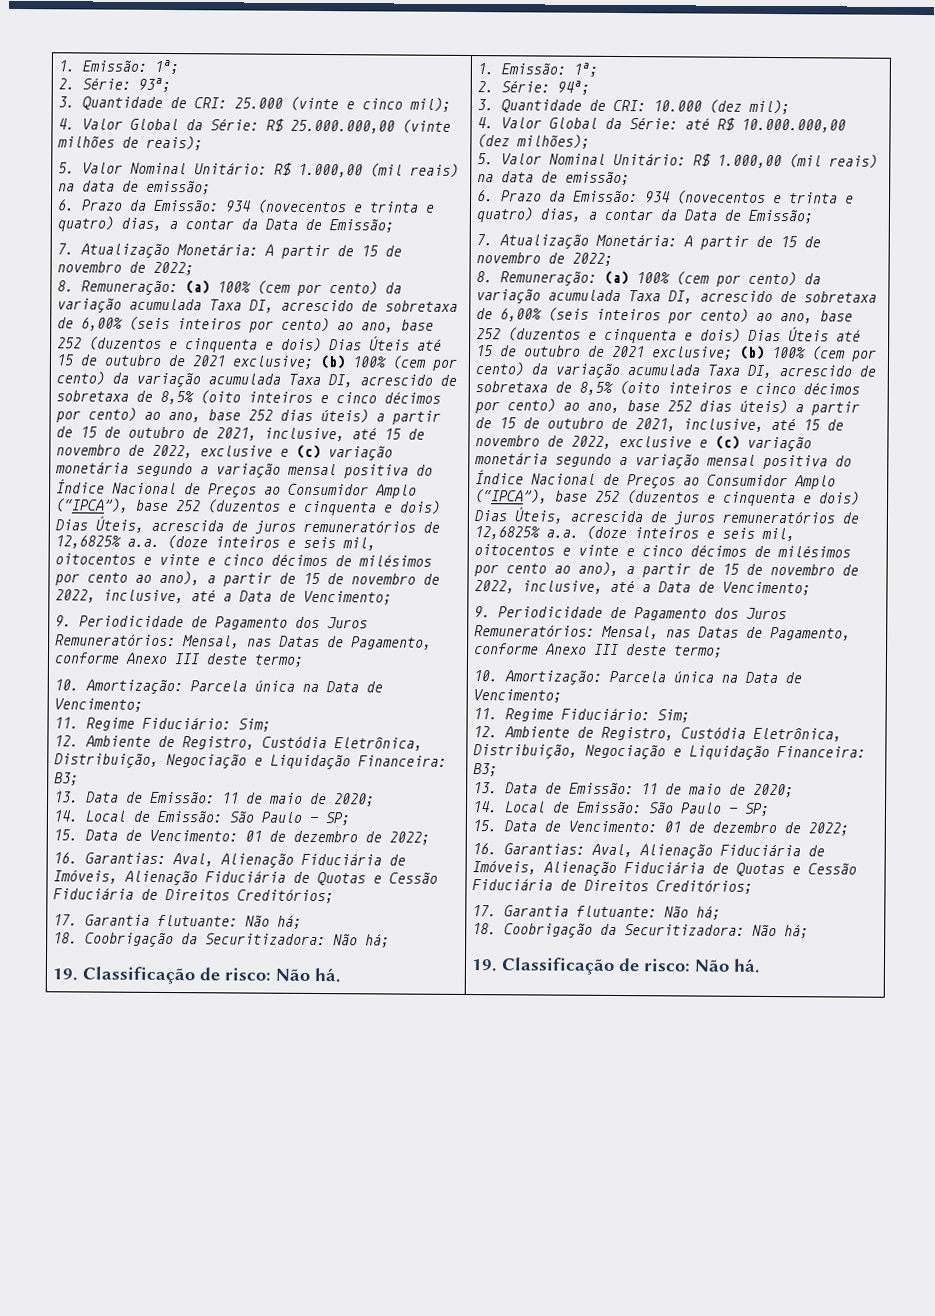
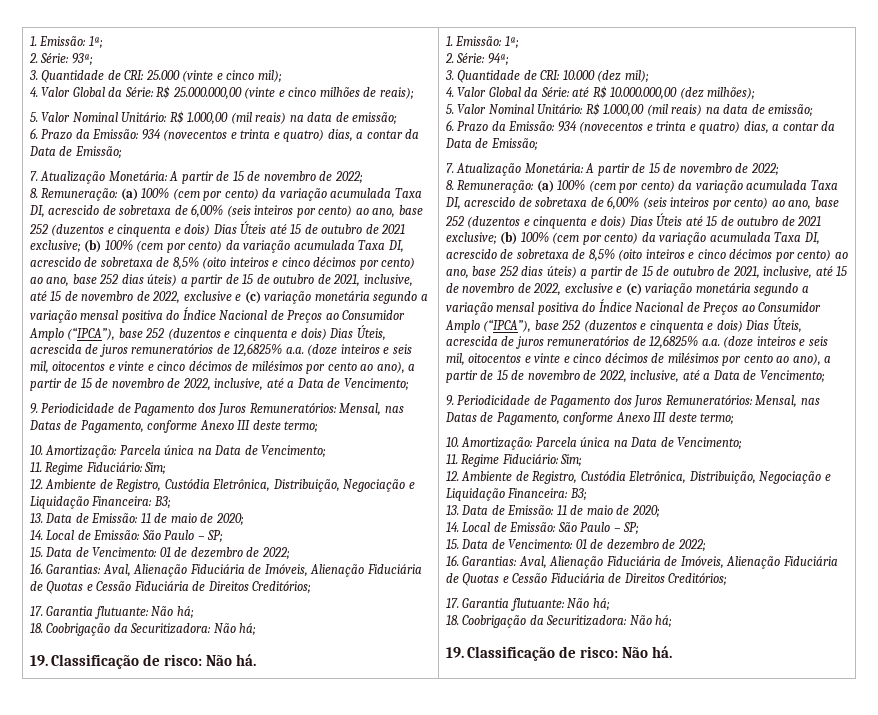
(451, 126) none -> [278,87,317,97] e cinco

